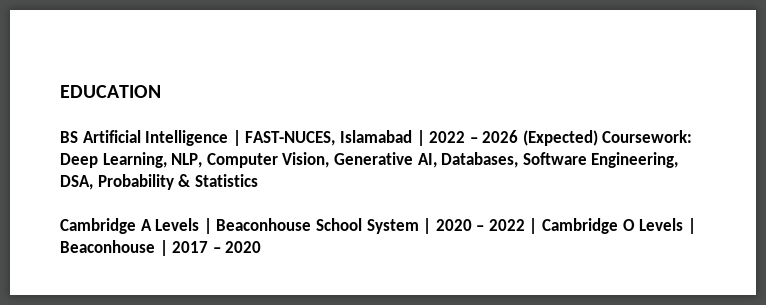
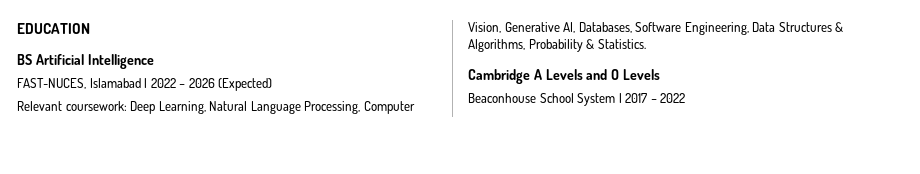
[232,130,241,146] | -> (154, 61) //
[602,130,693,143] [60,152,203,168] Coursework: Deep Learning, NLP, -> [17,101,361,114] // Relevant coursework: Deep Learning, Natural Language Processing,
[60,175,93,190] DSA, -> [752,22,844,32] [468,39,525,52] Data Structures & Algorithms,
[194,174,258,187] Statistics -> [597,39,646,49] Statistics.
[203,218,212,234] | -> [586,69,660,80] and O Levels //
[435,219,472,231] 2020 -> [625,93,648,103] 2017
[529,218,696,234] [60,240,262,256] | Cambridge O Levels | Beaconhouse | 2017 – 2020 -> (686, 98) none

